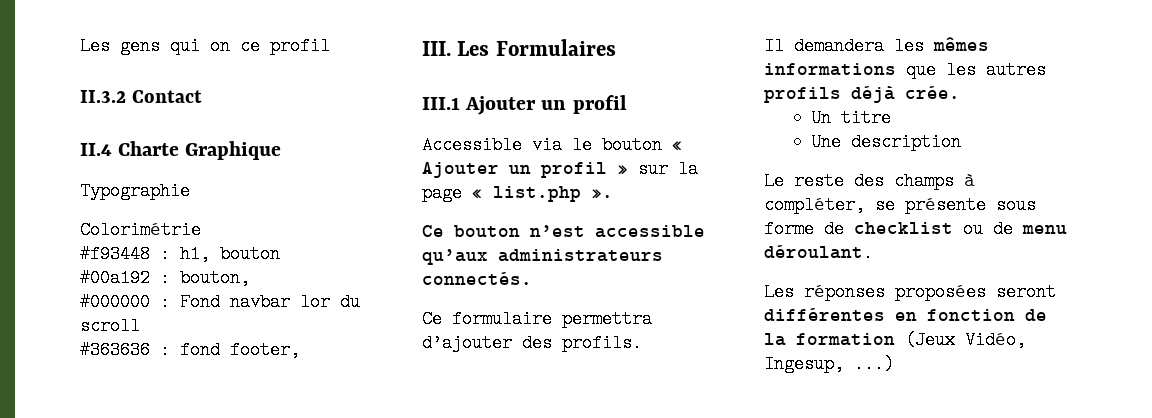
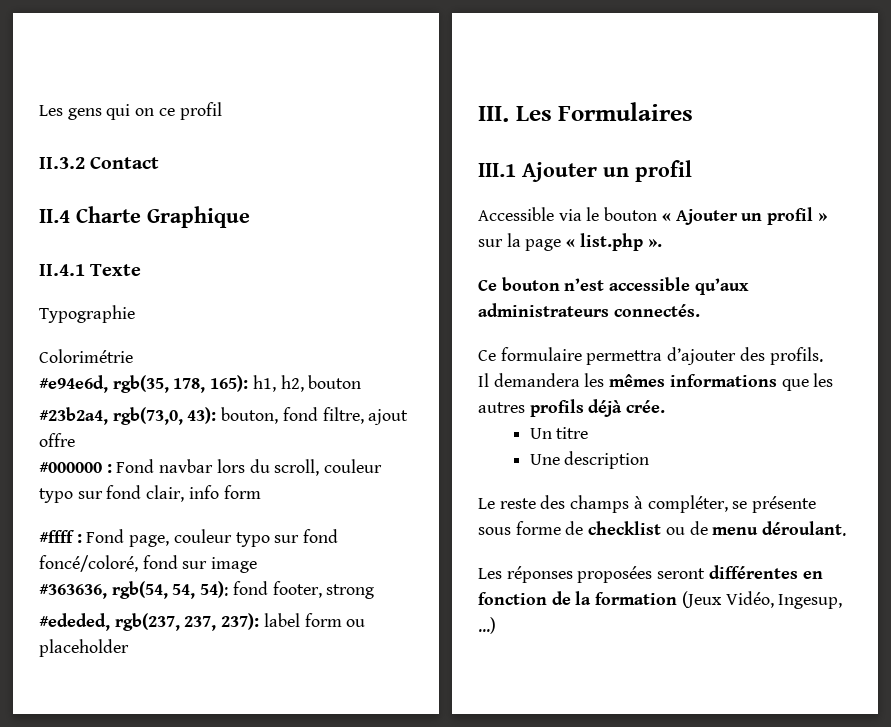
(282, 150) none -> [39,264,142,276] // II.4.1 Texte
[80,245,280,263] [80,269,250,287] [80,293,360,311] [80,317,140,335] [80,341,300,359] #f93448 : h1, bouton // #00a192 : bouton, // #000000 : Fond navbar lor du scroll // #363636 : fond footer, -> [39,375,362,393] [39,407,409,425] [39,433,75,447] [39,459,383,476] [39,485,261,503] [39,529,339,547] [39,555,258,573] [39,581,375,599] [39,613,366,631] [39,639,129,657] #e94e6d, rgb(35, 178, 165): h1, h2, bouton // #23b2a4, rgb(73,0, 43): bouton, fond filtre, ajout offre // #000000 : Fond navbar lors du scroll, couleur typo sur fond clair, info form // #ffff : Fond page, couleur typo sur fond foncé/coloré, fond sur image // #363636, rgb(54, 54, 54): fond footer, strong // #ededed, rgb(237, 237, 237): label form ou placeholder

